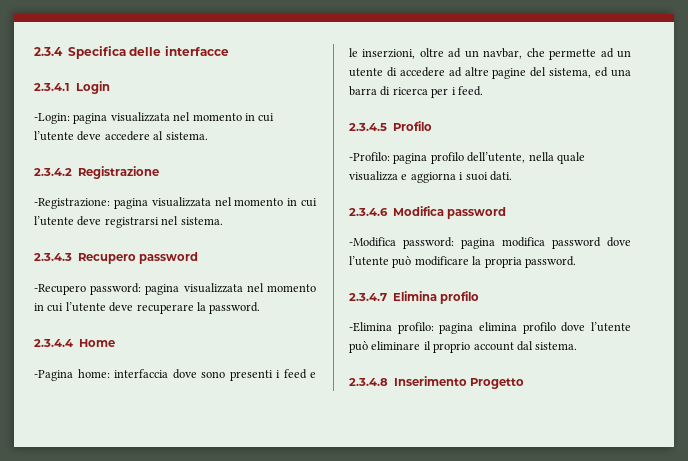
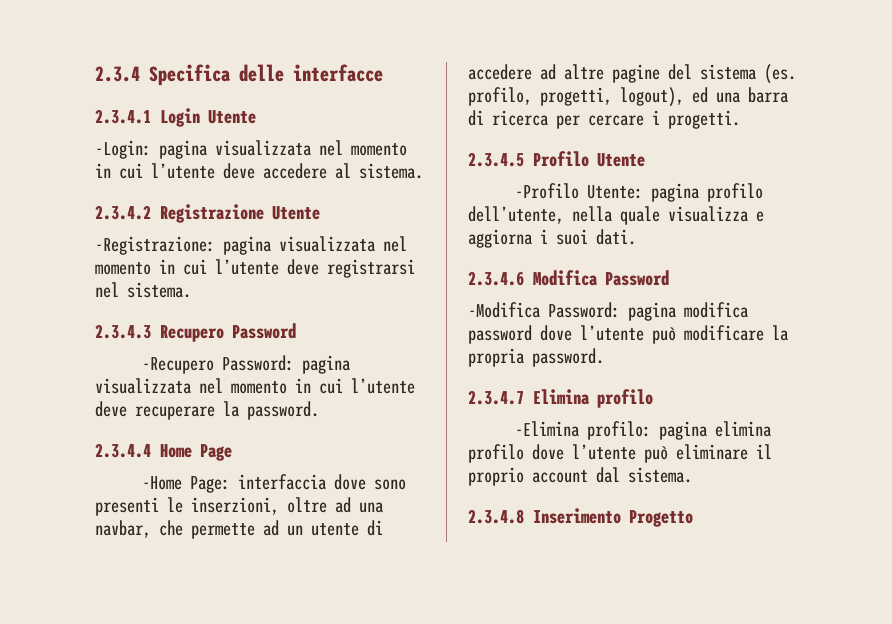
(111, 87) none -> [208,110,257,124] Utente
(160, 172) none -> [272,206,321,220] Utente
[139,252,199,264] password -> [232,323,297,339] Password
[90,283,142,295] password: -> [221,355,294,371] Password:
[34,369,110,381] // -Pagina home: -> [200,444,233,461] [141,476,230,493] Page // -Home Page:
[276,369,316,379] i feed e -> (159, 506) none
[464,50,479,58] un -> [359,502,383,513] una
[549,68,592,78] sistema, -> [700,64,796,84] [468,87,684,107] sistema (es. profilo, progetti, logout),
[451,86,483,96] i feed. -> [588,110,740,129] cercare i progetti.
[349,152,390,161] // -Profilo: -> [597,153,646,167] [514,183,643,199] Utente // -Profilo Utente:
[447,207,507,219] password -> [605,270,670,286] Password
[403,237,454,249] password: -> [548,302,620,318] Password:

